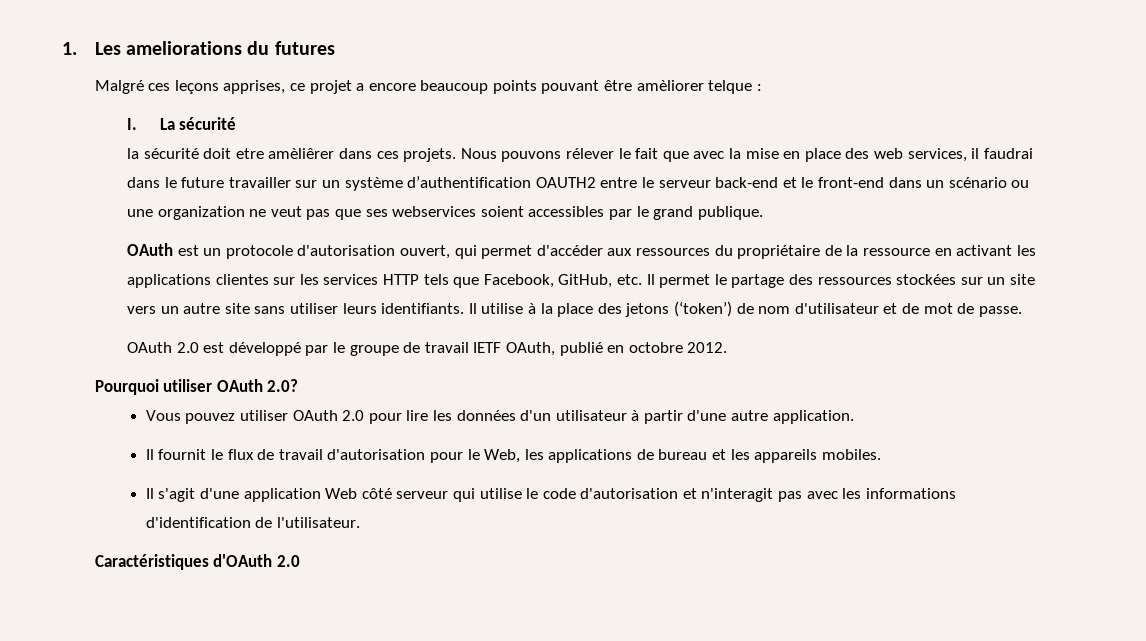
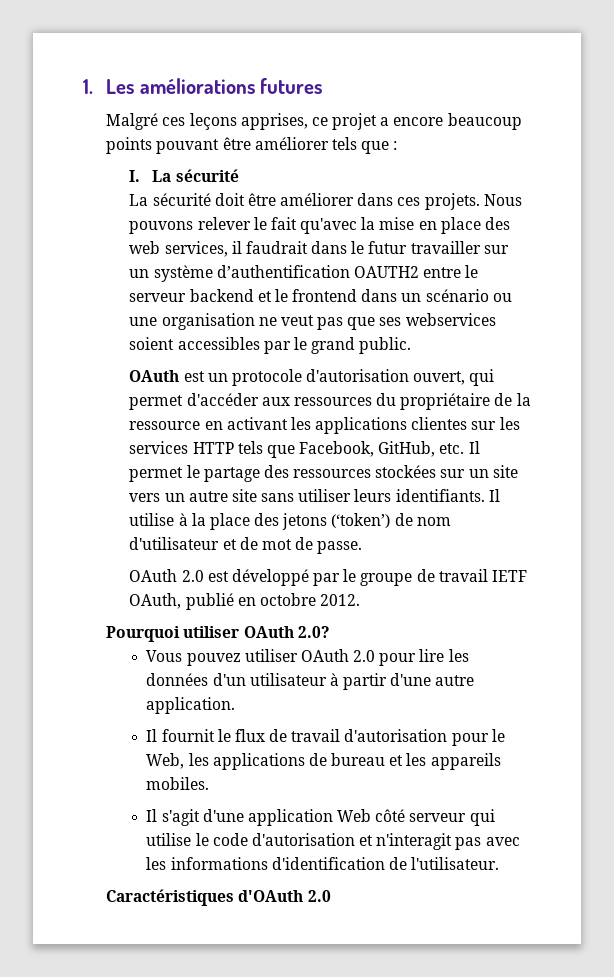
[125,41,270,55] ameliorations du -> [139,78,255,94] améliorations
[636,80,753,94] amèliorer telque -> [254,137,390,154] améliorer tels que
[127,148,140,159] la -> [129,194,149,206] La
[235,148,335,159] etre amèliêrer -> [247,193,355,206] être améliorer
[566,148,615,159] rélever -> [197,217,251,230] relever
[662,151,725,162] que avec -> [300,218,358,234] qu'avec
[983,148,1033,159] faudrai -> [245,241,308,254] faudrait
[181,177,225,188] future -> [368,241,408,254] futur
[715,177,779,188] back-end -> [189,289,254,302] backend
[817,177,884,188] front-end -> [292,289,358,302] frontend
[157,206,245,220] organization -> [161,313,255,330] organisation
[697,206,763,220] publique. -> [359,337,412,354] public.

